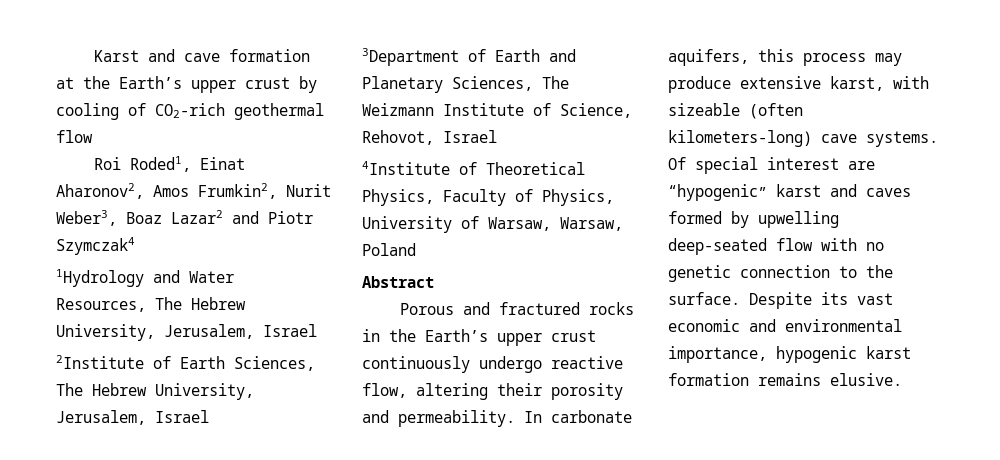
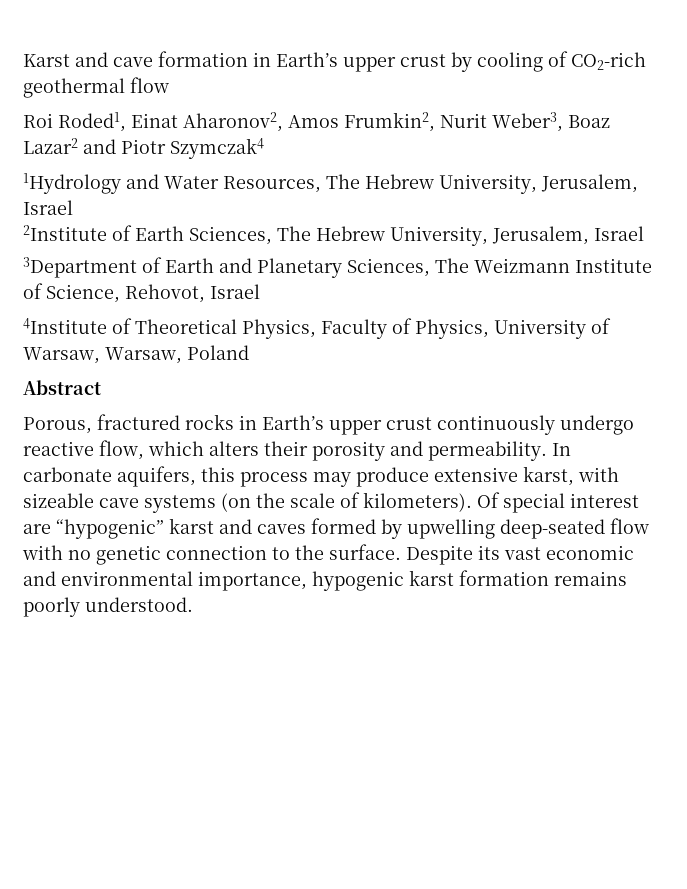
[56,76,110,89] at the -> [253,52,271,67] in
[400,302,491,315] Porous and -> [23,417,92,434] Porous,
[389,329,416,342] the -> (257, 422) none
[416,383,488,400] altering -> [148,441,259,456] which alters
[749,103,803,119] [668,130,938,147] (often kilometers-long) cave systems. -> [99,492,472,513] cave systems (on the scale of kilometers).
[830,373,902,386] elusive. -> [23,597,193,617] poorly understood.

